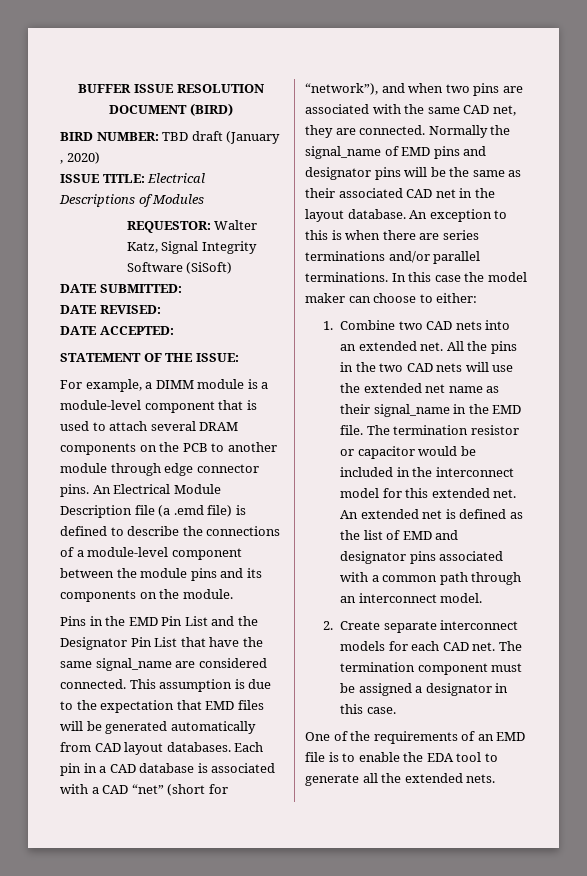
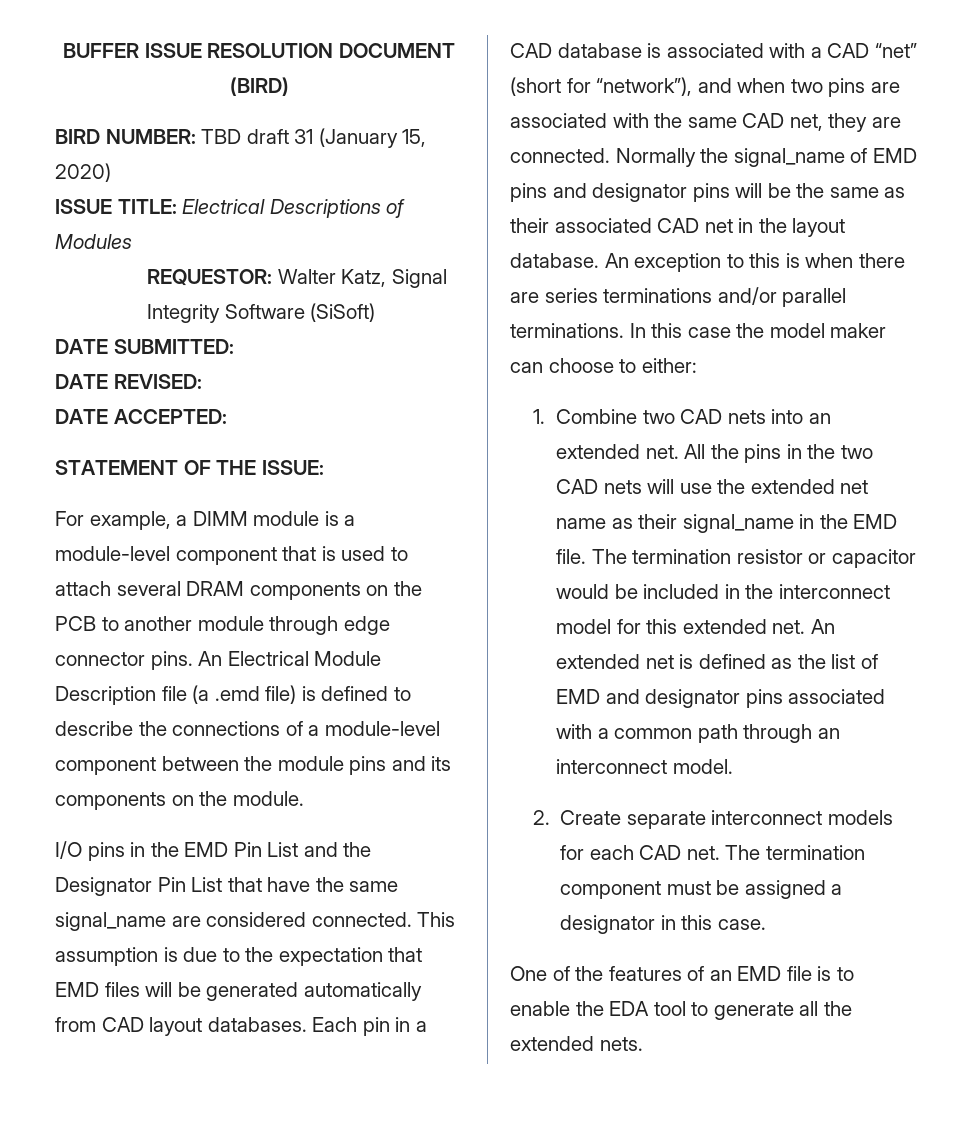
[226,131,281,144] [60,160,63,164] (January , -> [294,128,427,148] 31 (January 15,
[60,616,86,626] Pins -> [55,841,125,861] I/O pins
[373,731,458,744] requirements -> [608,966,682,981] features

